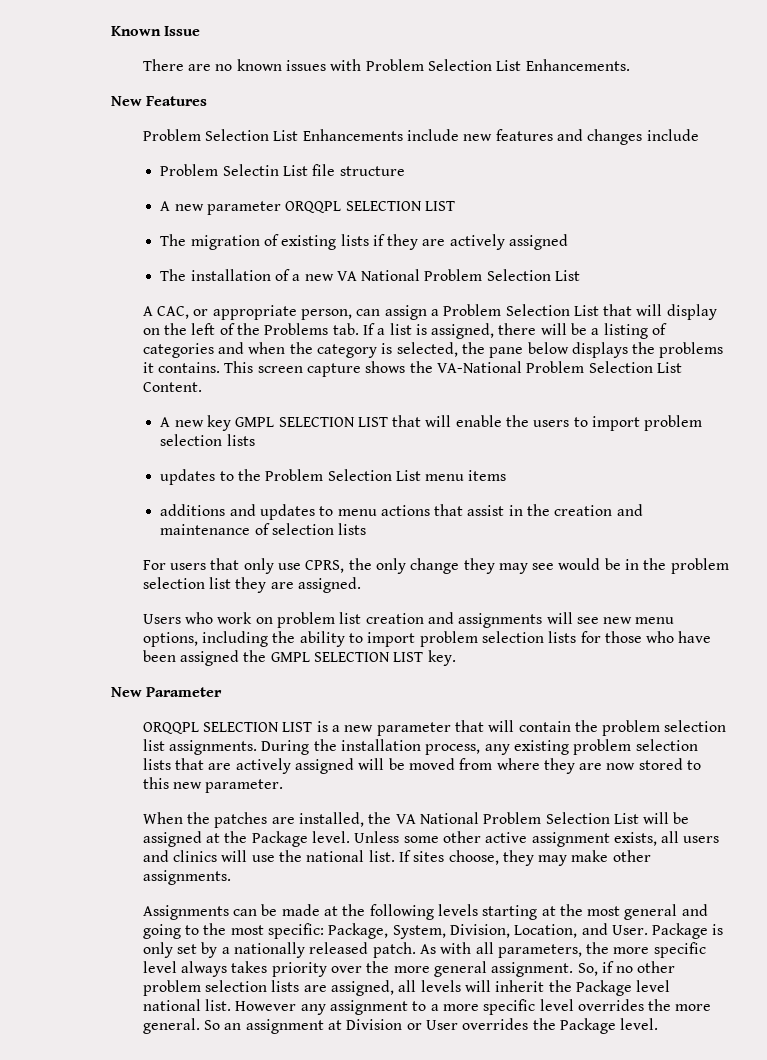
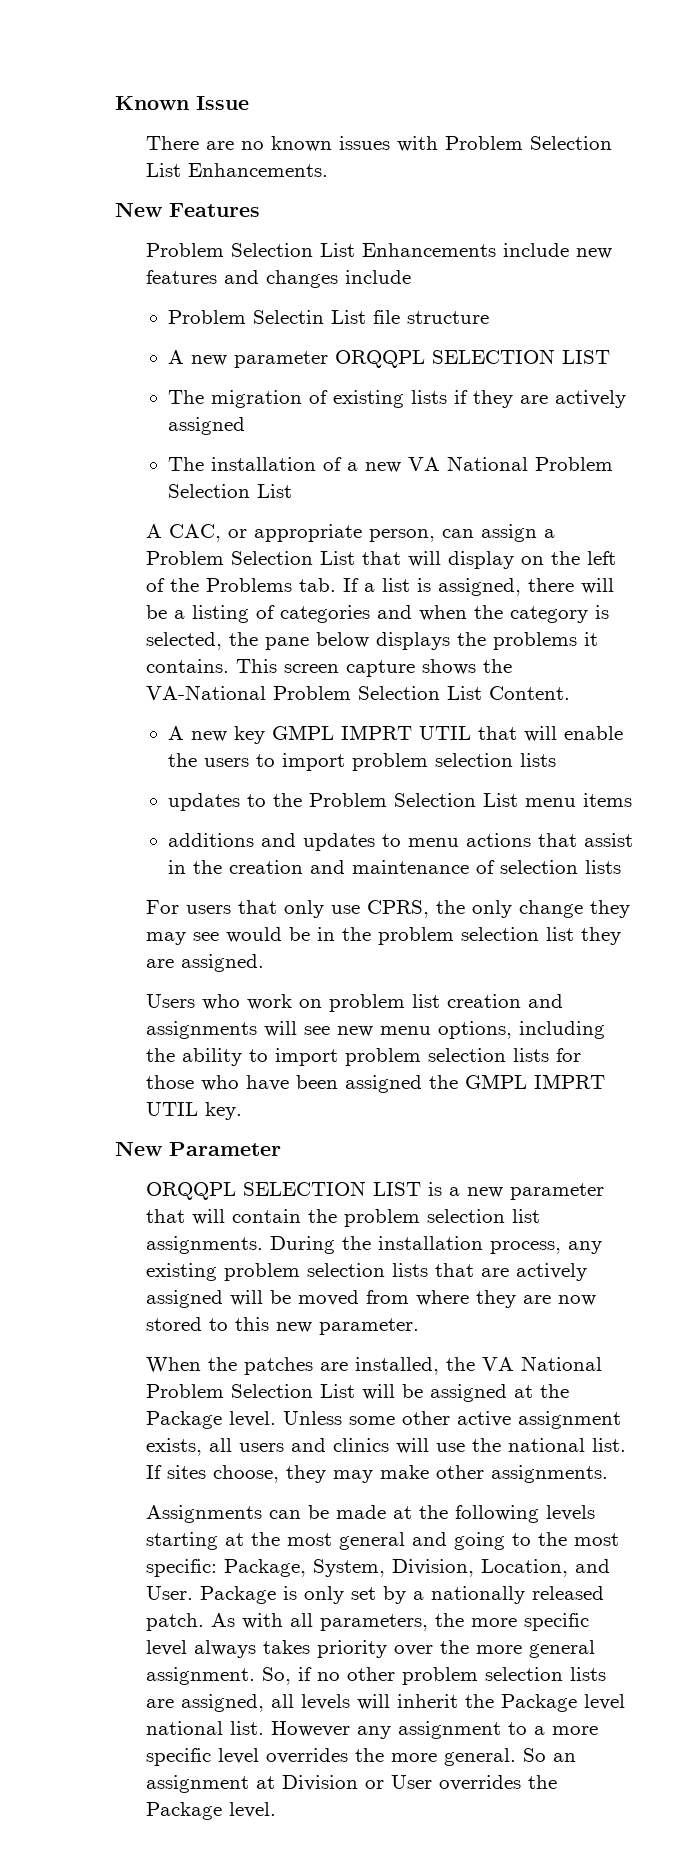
[278,417,388,427] SELECTION LIST -> [341,725,472,740] IMPRT UTIL
[313,652,424,662] SELECTION LIST -> [533,1074,605,1089] [145,1102,198,1116] IMPRT UTIL

